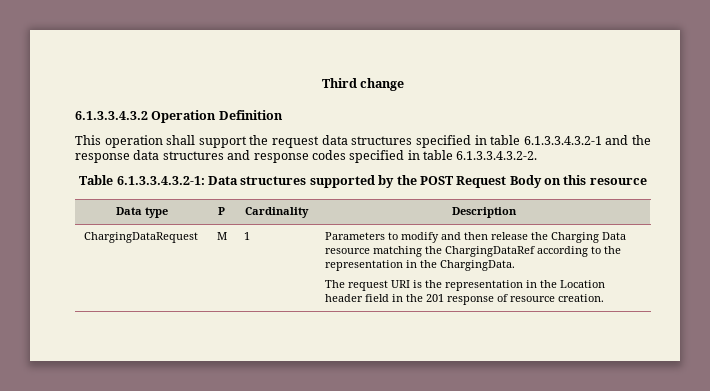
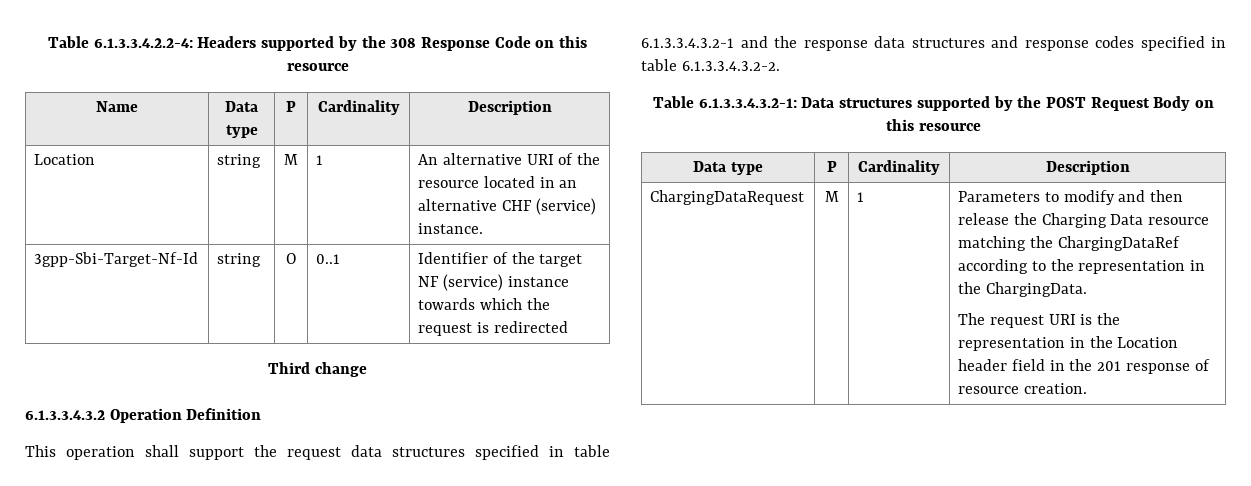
(321, 83) none -> [47,36,588,51] [286,63,349,71] [96,101,138,112] [225,101,258,112] [225,125,258,138] [286,101,296,112] [317,100,400,115] [467,100,552,115] [34,154,96,165] [217,154,262,168] [284,154,298,165] [316,155,324,165] [418,153,601,165] [418,176,578,188] [418,198,596,215] [418,223,484,234] [34,252,199,267] [217,253,262,267] [285,253,297,264] [316,254,341,264] [418,252,583,267] [418,274,569,291] [418,298,550,310] [418,321,568,336] Table 6.1.3.3.4.2.2-4: Headers supported by the 308 Response Code on this resource // Name | Data type | P | Cardinality | Description // Location | string | M | 1 | An alternative URI of the resource located in an alternative CHF (service) instance. // 3gpp-Sbi-Target-Nf-Id | string | O | 0..1 | Identifier of the target NF (service) instance towards which the request is redirected //

